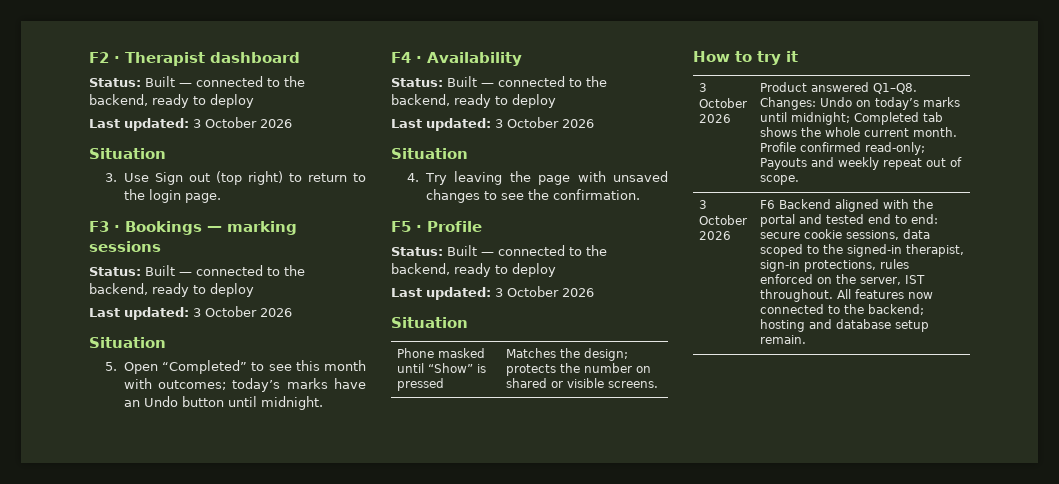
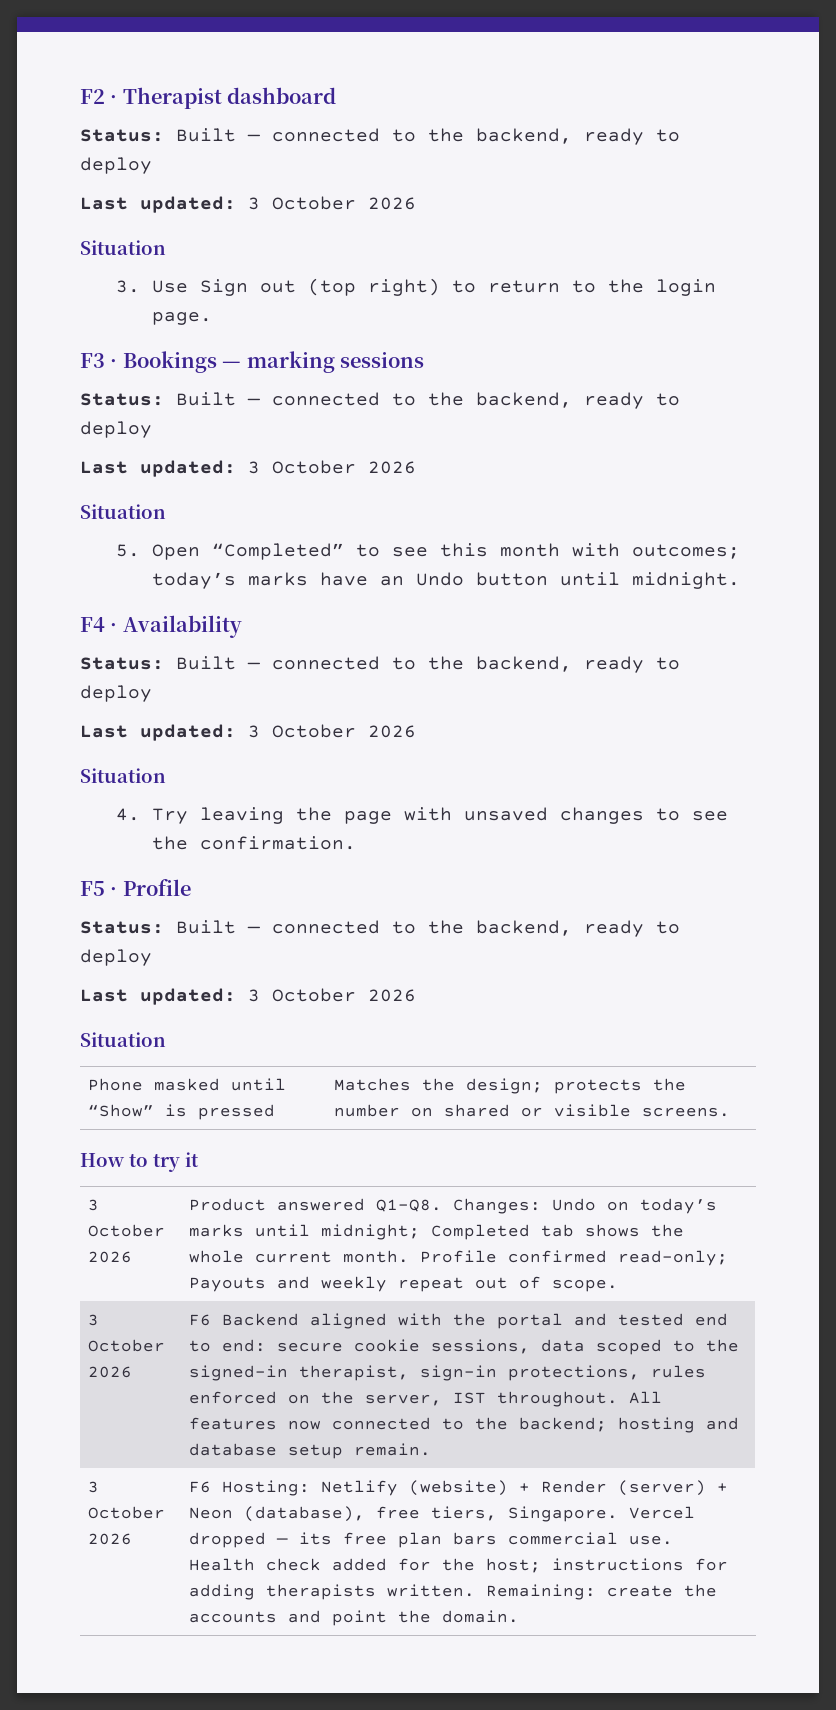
(806, 339) none -> [87,1481,99,1493] [87,1506,165,1519] [87,1533,132,1545] [188,1480,728,1496] [188,1506,695,1522] [188,1532,673,1548] [188,1558,728,1573] [188,1584,717,1600] [188,1610,519,1626] // 3 October 2026 | F6 Hosting: Netlify (website) + Render (server) + Neon (database), free tiers, Singapore. Vercel dropped — its free plan bars commercial use. Health check added for the host; instructions for adding therapists written. Remaining: create the accounts and point the domain.

